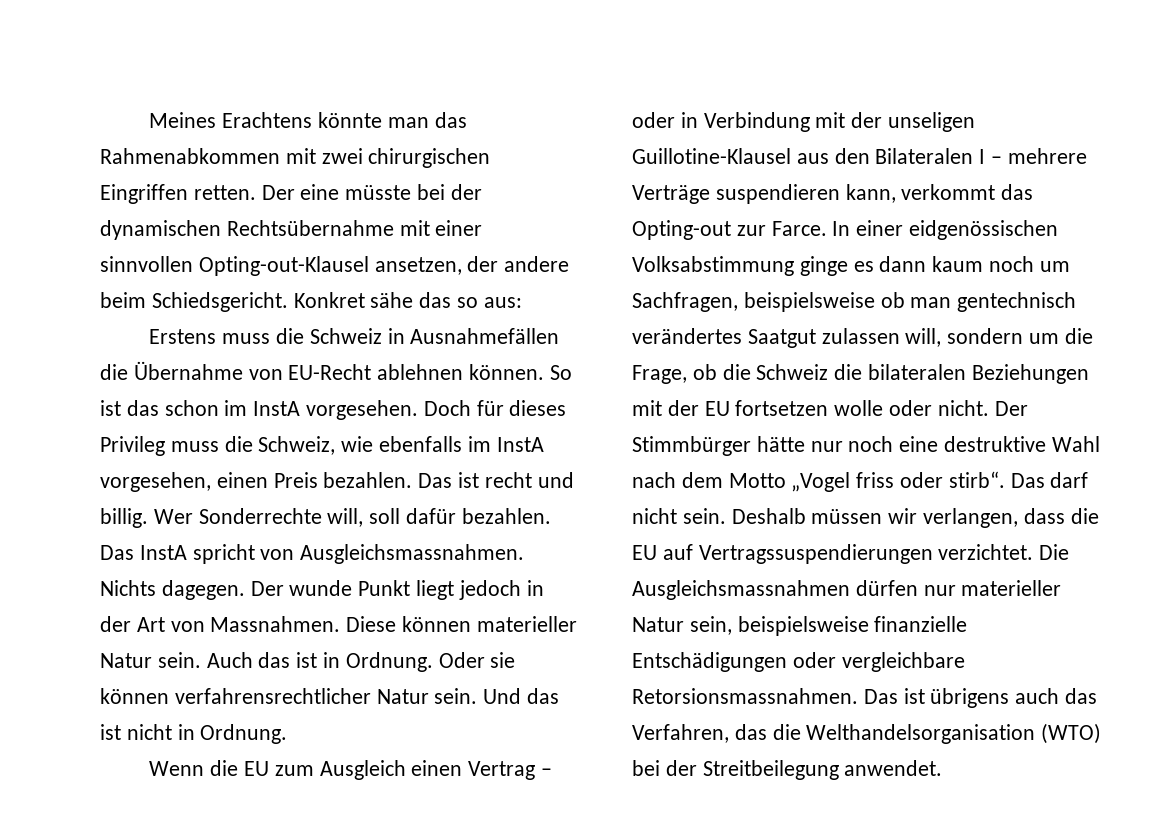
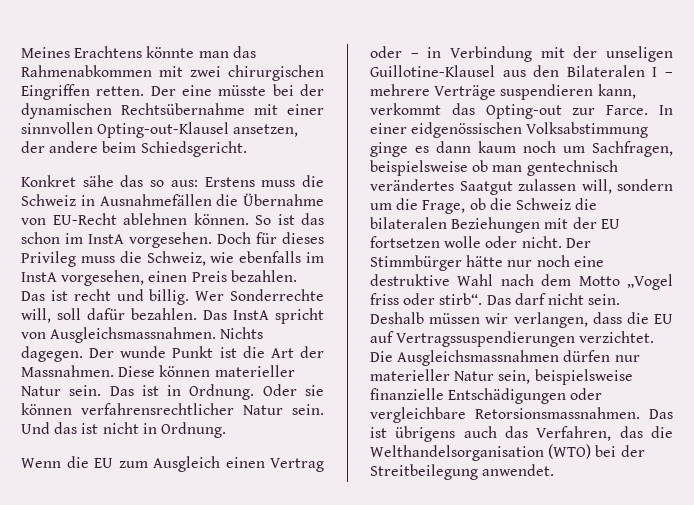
(288, 302) none -> (247, 149) //
(522, 302) // -> (198, 183) none
[416,580,544,600] [100,616,205,632] liegt jedoch in der Art von -> [219,346,324,358] ist die Art der
[206,652,291,668] Auch das -> [109,386,134,396] Das
[541,768,553,776] [632,112,675,128] – oder -> [370,46,419,58] oder –

